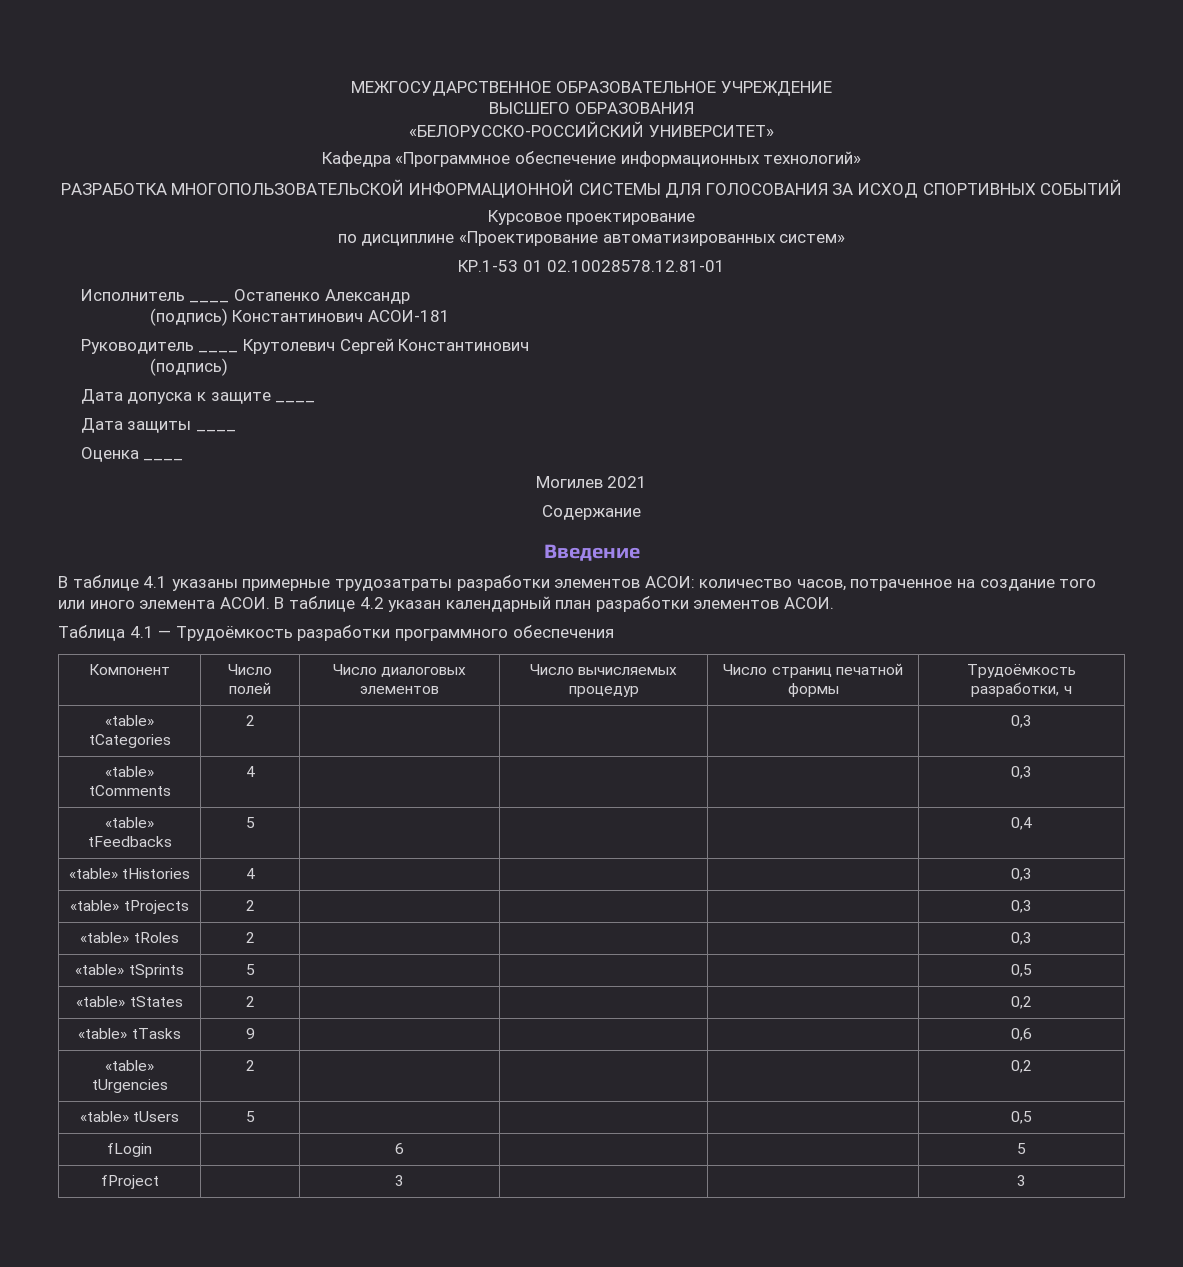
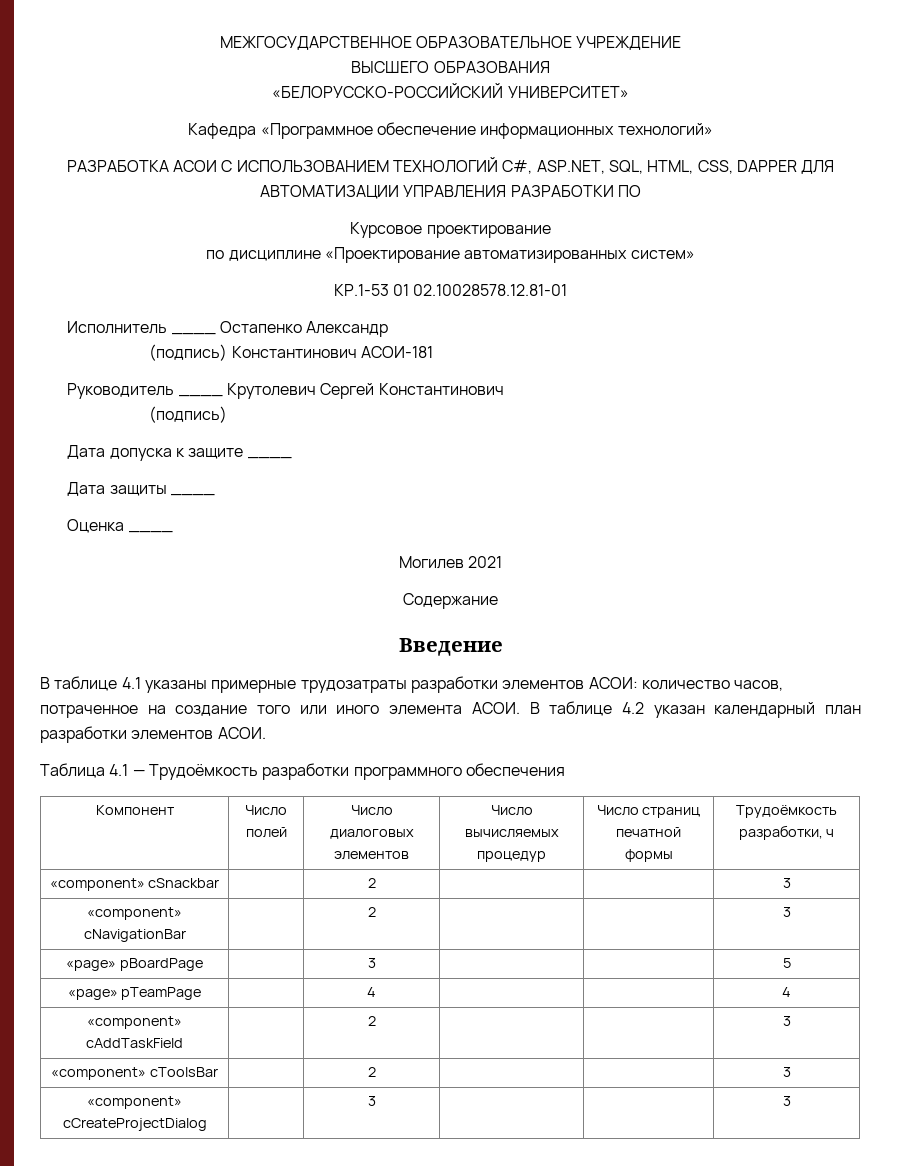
[171,179,1123,198] МНОГОПОЛЬЗОВАТЕЛЬСКОЙ ИНФОРМАЦИОННОЙ СИСТЕМЫ ДЛЯ ГОЛОСОВАНИЯ ЗА ИСХОД СПОРТИВНЫХ СОБЫТИЙ -> [173,157,835,174] [260,185,641,199] АСОИ С ИСПОЛЬЗОВАНИЕМ ТЕХНОЛОГИЙ C#, ASP.NET, SQL, HTML, CSS, DAPPER ДЛЯ АВТОМАТИЗАЦИИ УПРАВЛЕНИЯ РАЗРАБОТКИ ПО
[105,715,154,726] [88,734,171,748] [245,715,255,726] [1011,715,1032,728] [105,766,154,777] [88,785,171,796] [245,766,255,777] [1011,766,1032,779] [105,817,154,828] [87,836,172,847] [245,817,255,828] [1011,817,1032,830] [68,868,191,879] [245,868,255,879] [1011,868,1032,881] [70,900,189,914] [245,900,255,911] [1011,900,1032,913] [80,932,179,943] [245,932,255,943] [1011,932,1032,945] [75,964,184,978] [245,964,255,975] [1011,964,1032,977] [76,996,183,1007] [245,996,255,1007] [1011,996,1032,1009] [78,1028,181,1039] [245,1028,255,1039] [1011,1028,1032,1041] [105,1060,154,1071] [91,1079,168,1093] [245,1060,255,1071] [1011,1060,1032,1073] [79,1111,180,1122] [245,1111,255,1122] [1011,1111,1032,1124] [107,1143,152,1157] [395,1143,404,1154] [1017,1143,1026,1154] [100,1175,159,1189] «table» tCategories | 2 | | | | 0,3 // «table» tComments | 4 | | | | 0,3 // «table» tFeedbacks | 5 | | | | 0,4 // «table» tHistories | 4 | | | | 0,3 // «table» tProjects | 2 | | | | 0,3 // «table» tRoles | 2 | | | | 0,3 // «table» tSprints | 5 | | | | 0,5 // «table» tStates | 2 | | | | 0,2 // «table» tTasks | 9 | | | | 0,6 // «table» tUrgencies | 2 | | | | 0,2 // «table» tUsers | 5 | | | | 0,5 // fLogin | | 6 | | | 5 // fProject -> [49,878,220,891] [367,878,376,888] [782,878,791,888] [87,907,182,920] [83,929,186,942] [367,907,376,917] [782,907,791,917] [66,958,203,971] [367,958,376,968] [782,958,791,968] [67,987,202,1000] [367,987,376,997] [782,987,791,997] [87,1016,182,1029] [86,1038,183,1048] [367,1016,376,1026] [782,1016,791,1026] [51,1067,218,1080] [367,1067,376,1077] [782,1067,791,1077] [87,1096,182,1109] [62,1118,207,1131] «component» cSnackbar | | 2 | | | 3 // «component» cNavigationBar | | 2 | | | 3 // «page» pBoardPage | | 3 | | | 5 // «page» pTeamPage | | 4 | | | 4 // «component» cAddTaskField | | 2 | | | 3 // «component» cToolsBar | | 2 | | | 3 // «component» cCreateProjectDialog

